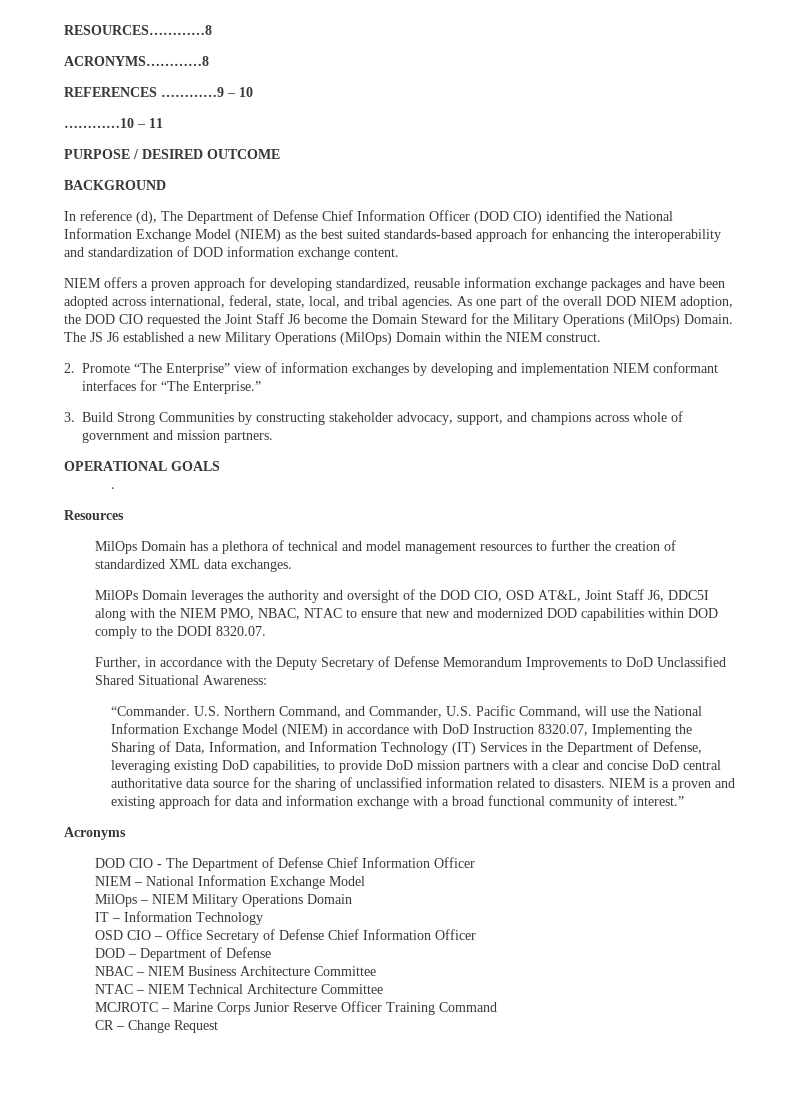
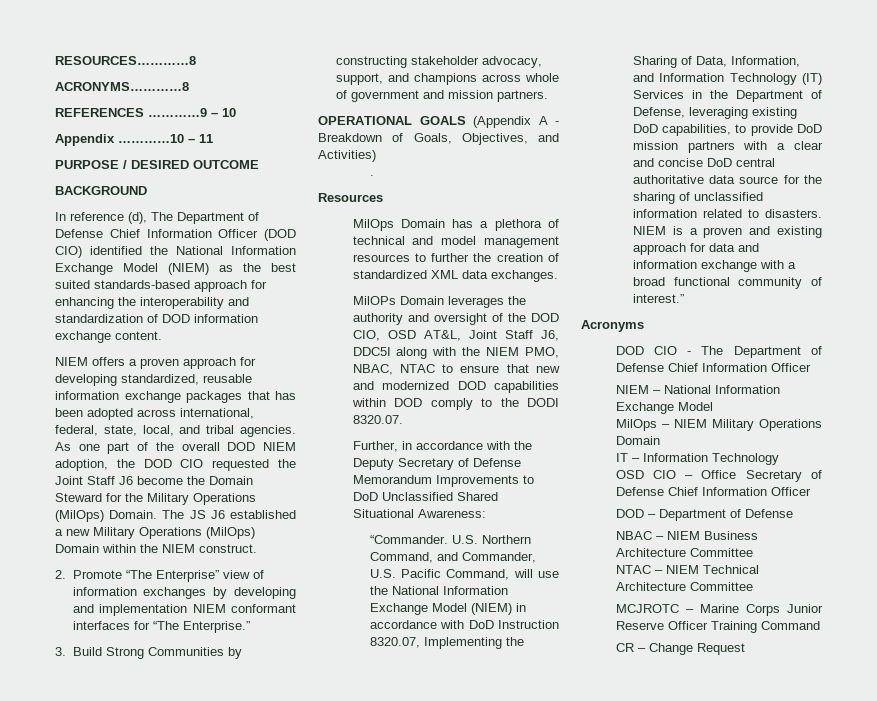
(253, 92) none -> [55,134,115,146] Appendix
[645,278,695,288] and have -> [247,391,296,400] that has
(220, 466) none -> [473,116,559,128] [318,133,559,145] [318,150,376,162] (Appendix A - Breakdown of Goals, Objectives, and Activities)

